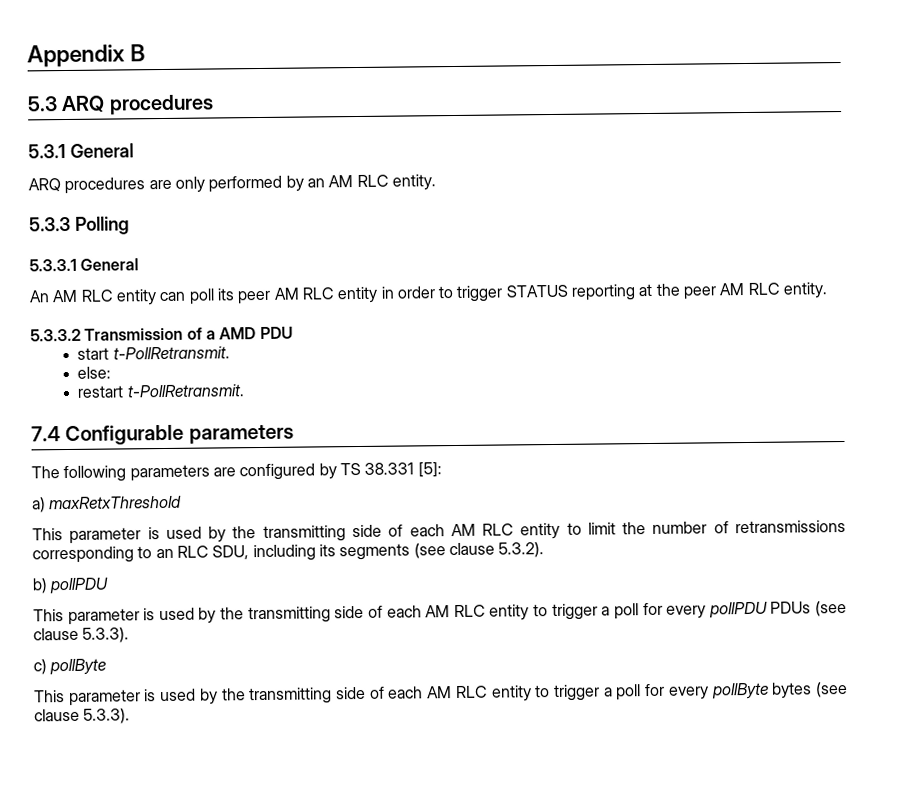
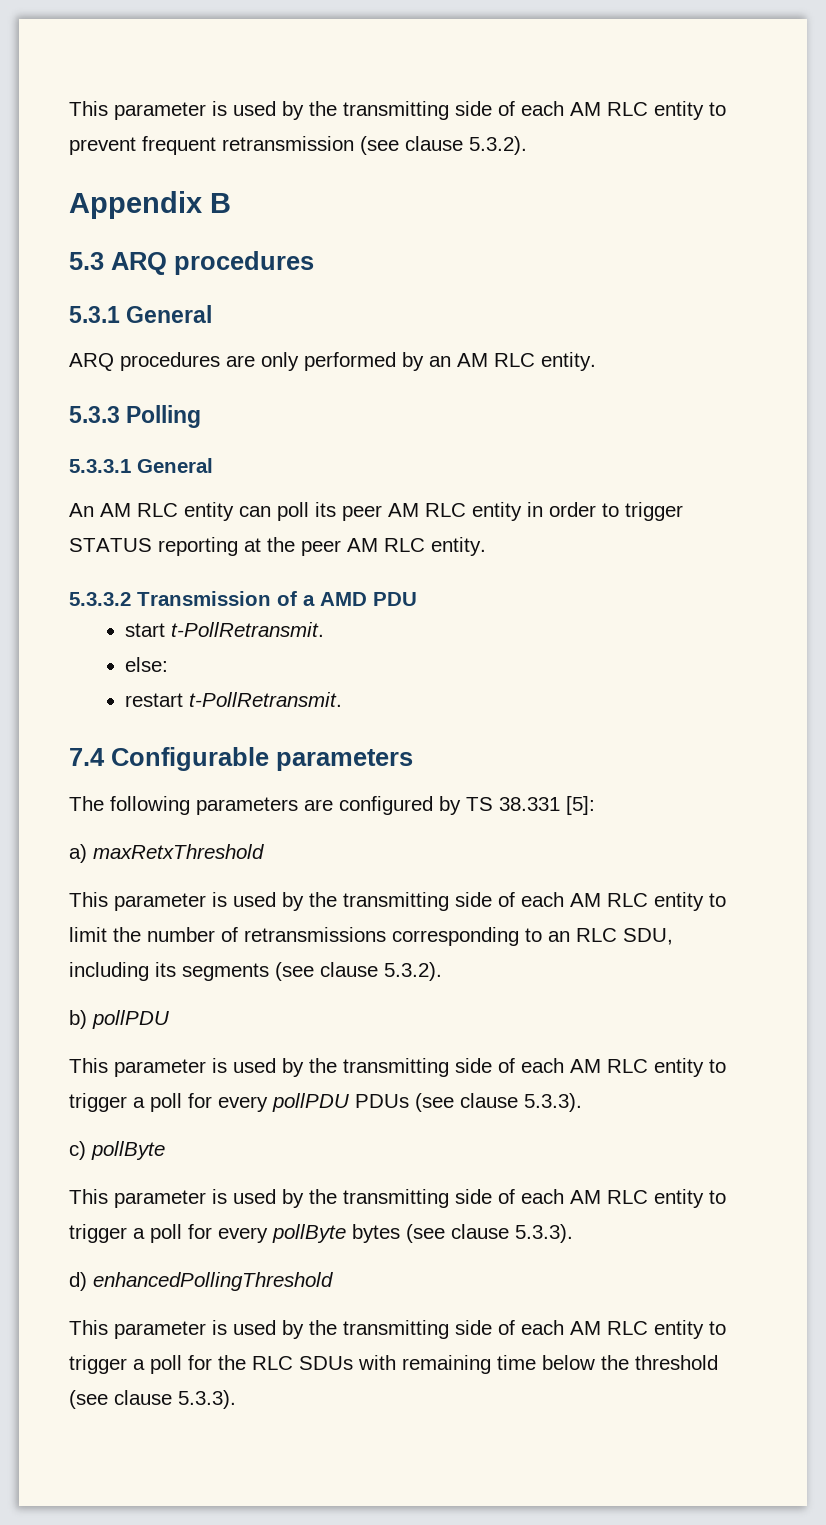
(27, 56) none -> [69,101,726,120] [69,136,527,155] This parameter is used by the transmitting side of each AM RLC entity to prevent frequent retransmission (see clause 5.3.2). //
(131, 716) none -> [69,1272,333,1291] [69,1320,726,1339] [69,1355,718,1374] [69,1390,236,1409] // d) enhancedPollingThreshold // This parameter is used by the transmitting side of each AM RLC entity to trigger a poll for the RLC SDUs with remaining time below the threshold (see clause 5.3.3).

